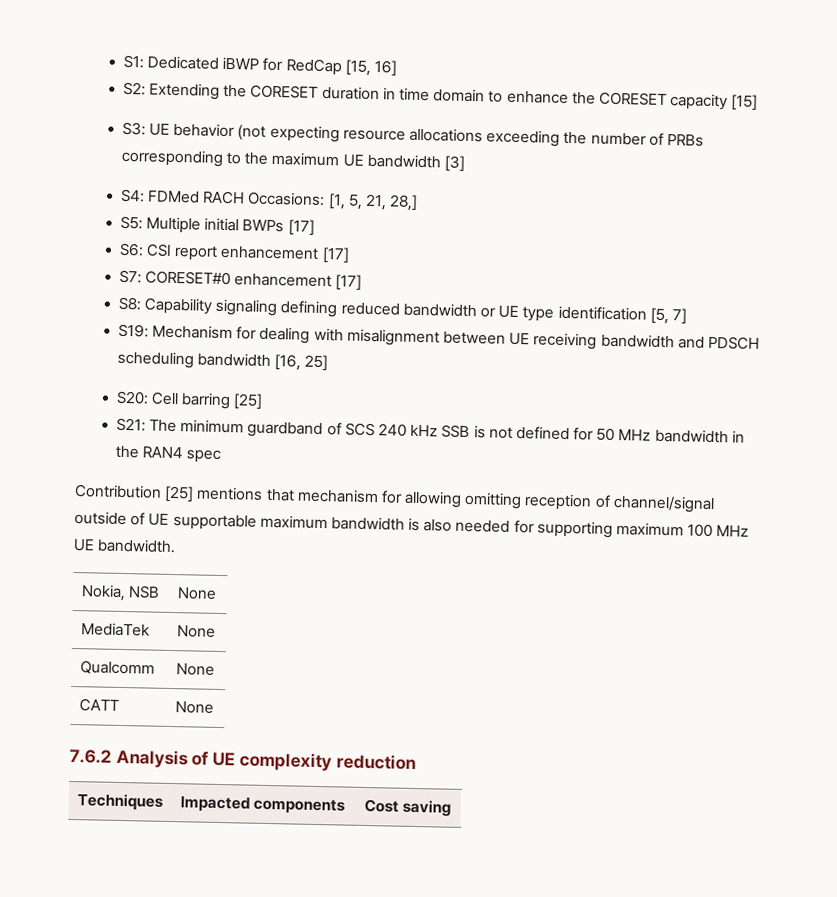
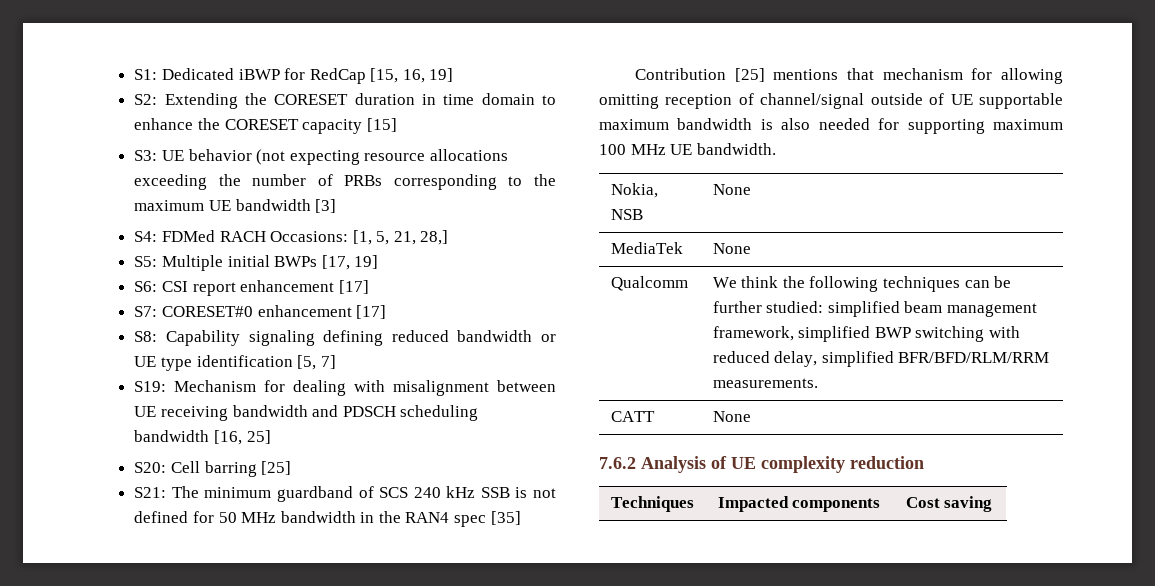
[373,60,397,77] 16] -> [402,68,454,83] 16, 19]
[287,219,315,236] [17] -> [321,255,379,270] [17, 19]
(222, 456) none -> [490,511,521,525] [35]
[175,663,215,676] | None -> [712,276,1012,292] [712,301,1037,317] [712,326,1020,342] [712,351,1050,367] [712,378,818,388] | We think the following techniques can be further studied: simplified beam management framework, simplified BWP switching with reduced delay, simplified BFR/BFD/RLM/RRM measurements.

